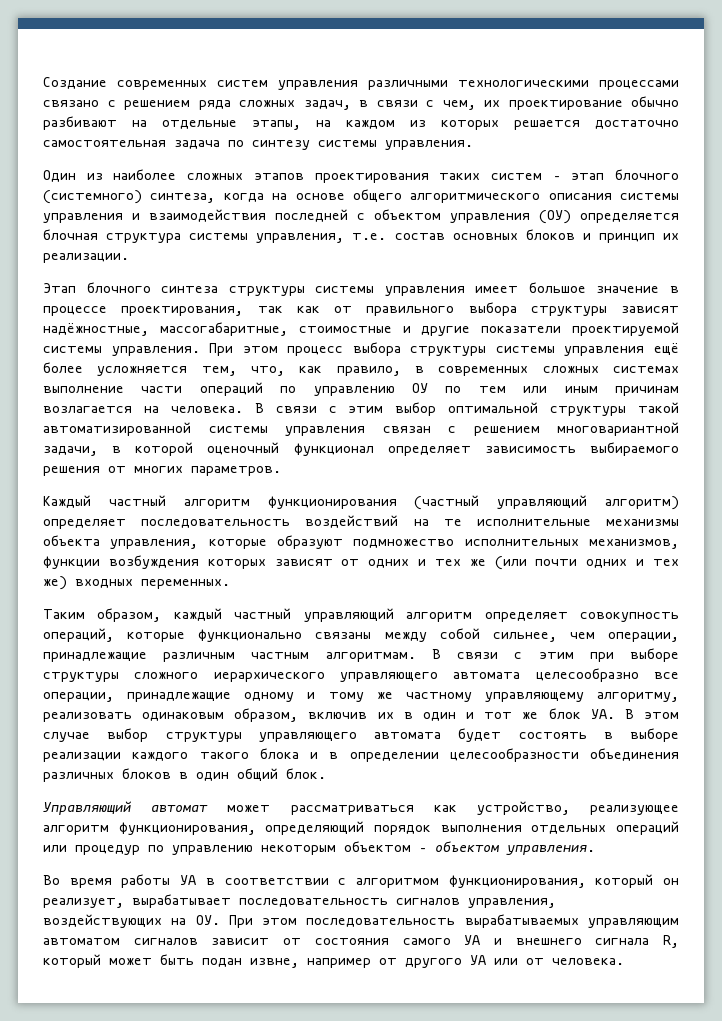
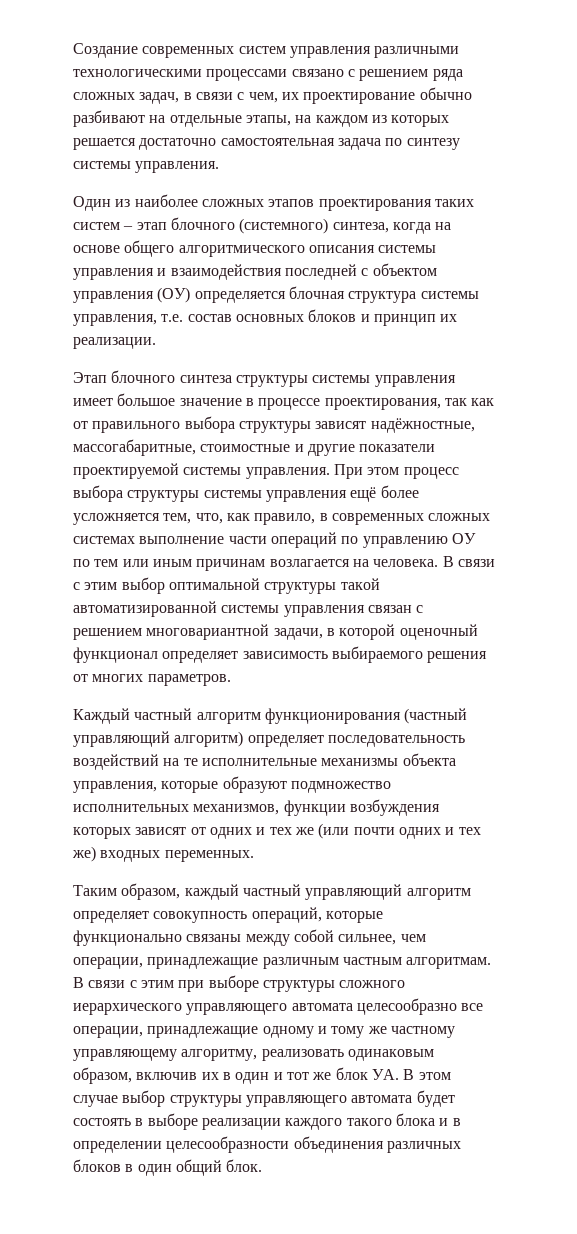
[43,801,679,815] [43,821,680,835] [43,841,595,855] [43,874,679,888] [43,894,556,908] [43,914,679,928] [43,935,679,948] [43,954,624,968] // Управляющий автомат может рассматриваться как устройство, реализующее алгоритм функционирования, определяющий порядок выполнения отдельных операций или процедур по управлению некоторым объектом – объектом управления. // Во время работы УА в соответствии с алгоритмом функционирования, который он реализует, вырабатывает последовательность сигналов управления, воздействующих на ОУ. При этом последовательность вырабатываемых управляющим автоматом сигналов зависит от состояния самого УА и внешнего сигнала R, который может быть подан извне, например от другого УА или от человека. -> (263, 1165) none

